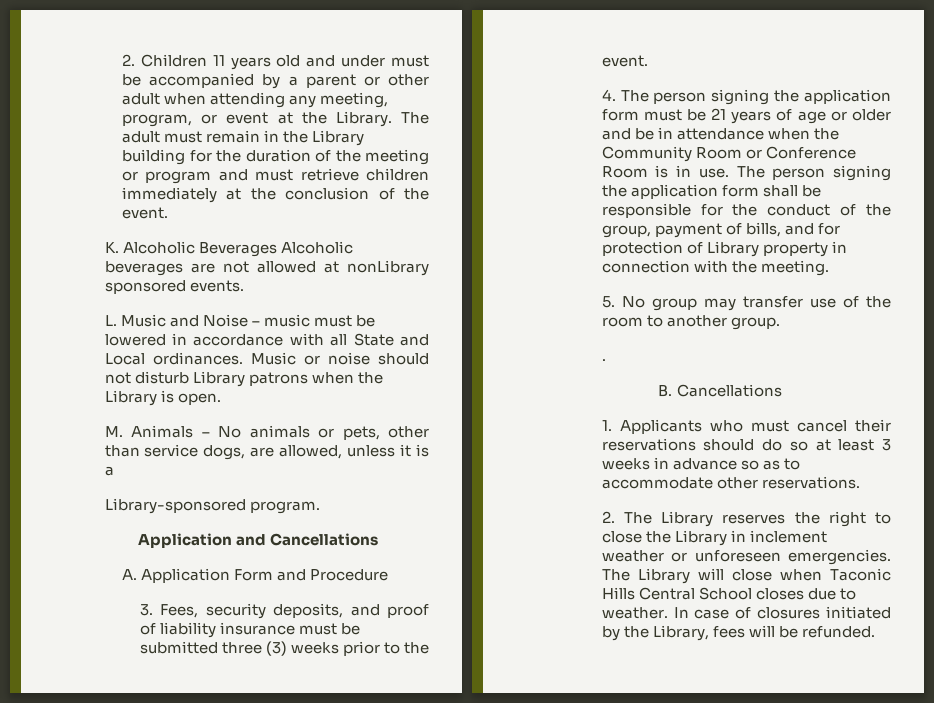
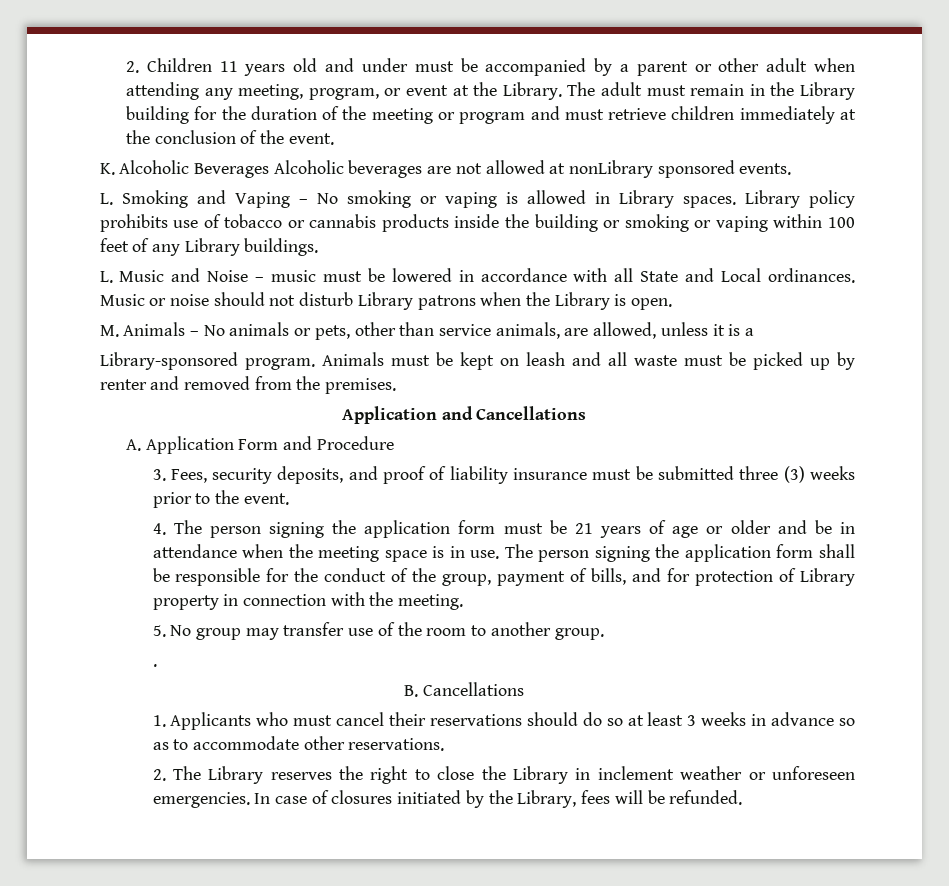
(244, 286) none -> [99,190,856,208] [99,214,855,232] [99,238,319,256] // L. Smoking and Vaping – No smoking or vaping is allowed in Library spaces. Library policy prohibits use of tobacco or cannabis products inside the building or smoking or vaping within 100 feet of any Library buildings.
[203,445,246,460] dogs, -> [495,322,560,339] animals,
(320, 507) none -> [321,352,856,370] [99,376,397,394] Animals must be kept on leash and all waste must be picked up by renter and removed from the premises.
[601,146,856,162] [601,166,648,178] Community Room or Conference Room -> [318,546,427,562] meeting space
[601,568,891,584] [601,587,856,600] [601,607,668,619] The Library will close when Taconic Hills Central School closes due to weather. -> (250, 800) none

